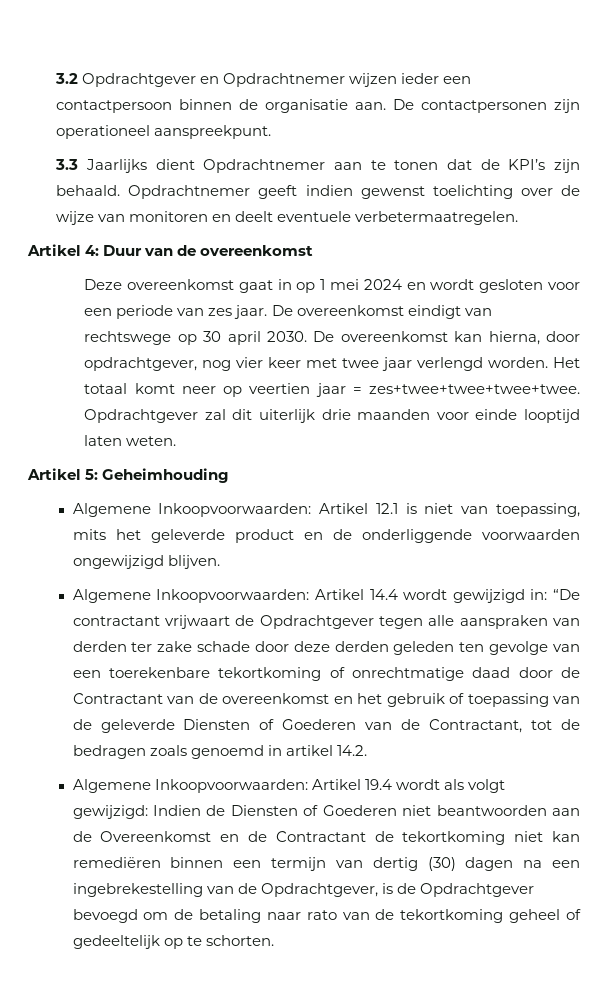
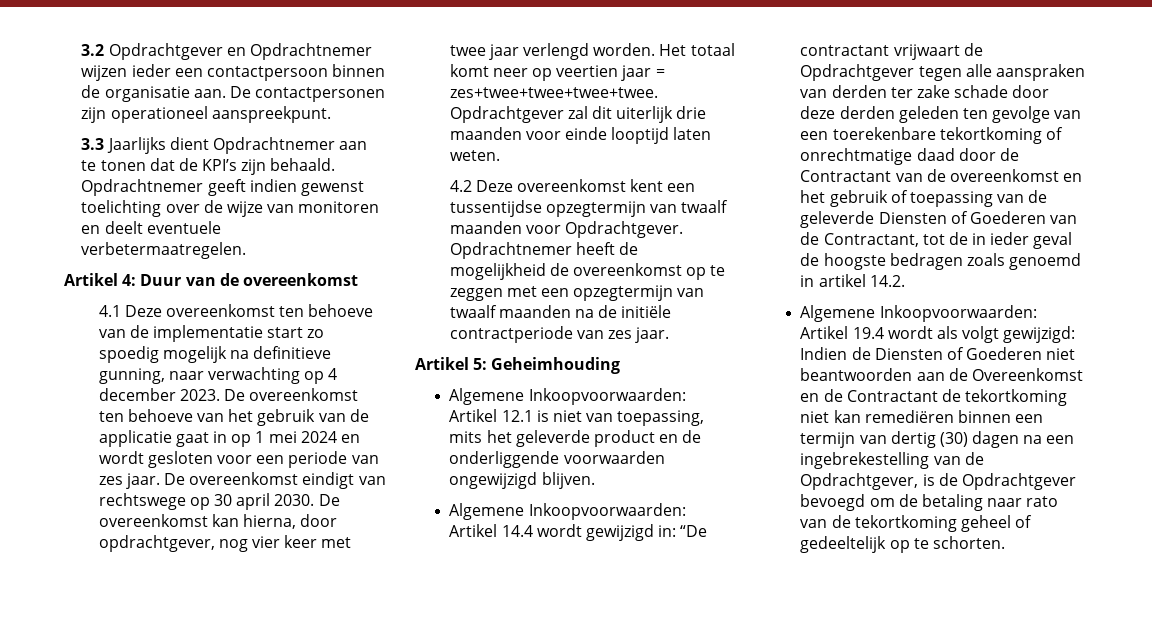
[84,279,235,290] Deze overeenkomst -> [98,304,374,317] [98,325,325,342] [98,346,332,363] [98,367,338,384] [98,388,359,401] [98,409,369,426] [98,430,172,447] 4.1 Deze overeenkomst ten behoeve van de implementatie start zo spoedig mogelijk na definitieve gunning, naar verwachting op 4 december 2023. De overeenkomst ten behoeve van het gebruik van de applicatie
(177, 441) none -> [449,179,696,192] [449,200,729,217] [449,221,684,238] [449,242,639,259] [449,263,726,280] [449,285,705,301] [449,305,672,318] [449,326,670,343] // 4.2 Deze overeenkomst kent een tussentijdse opzegtermijn van twaalf maanden voor Opdrachtgever. Opdrachtnemer heeft de mogelijkheid de overeenkomst op te zeggen met een opzegtermijn van twaalf maanden na de initiële contractperiode van zes jaar.
(581, 724) none -> [972,232,1073,249] [800,253,886,270] in ieder geval de hoogste

